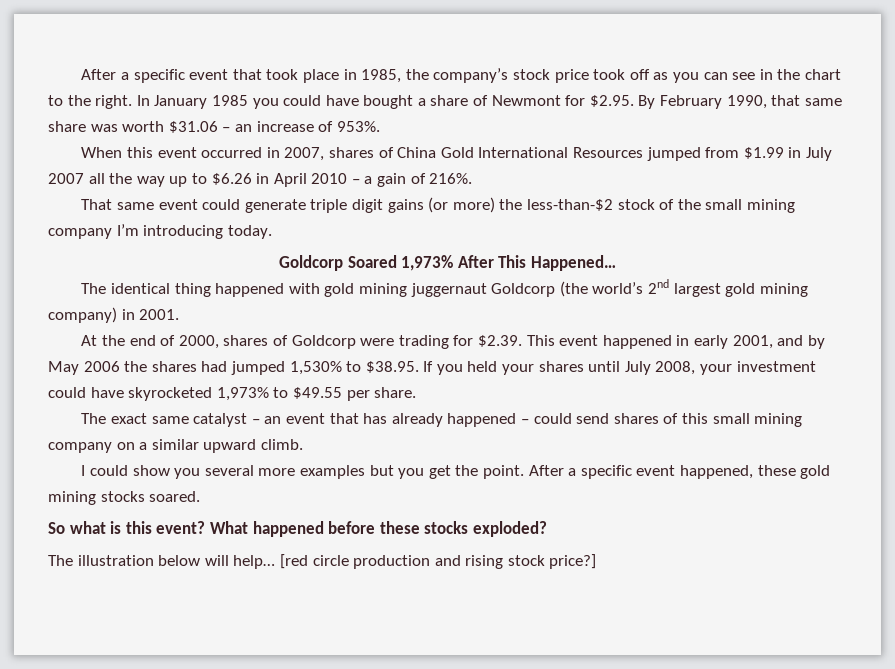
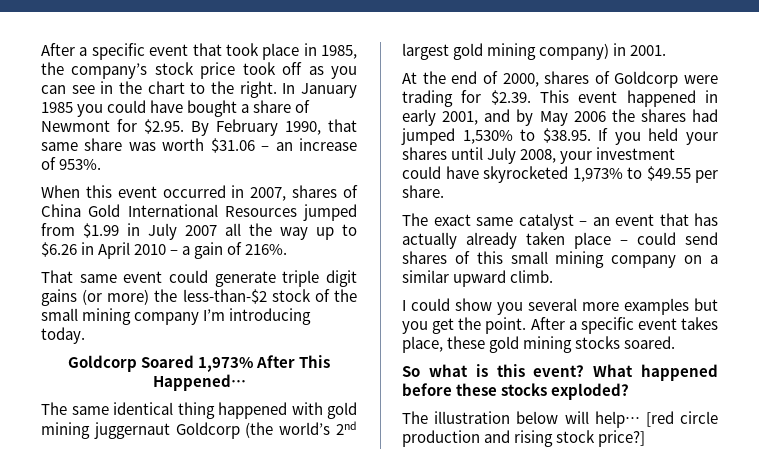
(107, 288) none -> [71,406,109,415] same
[391,413,517,427] already happened -> [402,232,611,249] actually already taken place
[679,465,753,479] happened, -> [681,317,718,330] [402,336,443,353] takes place,

